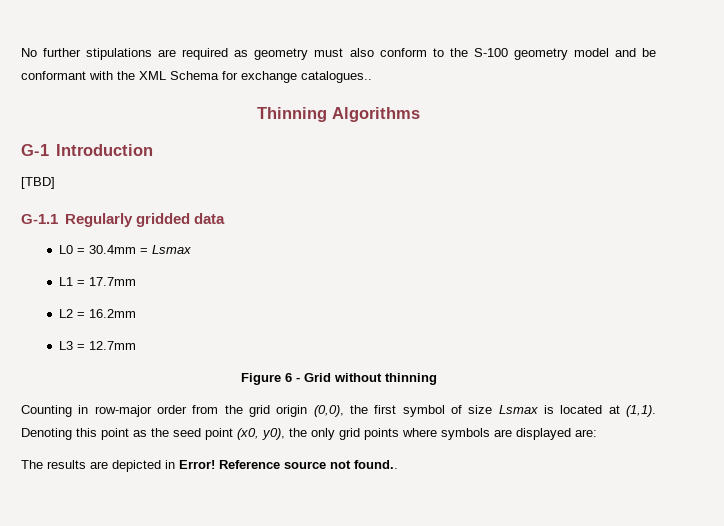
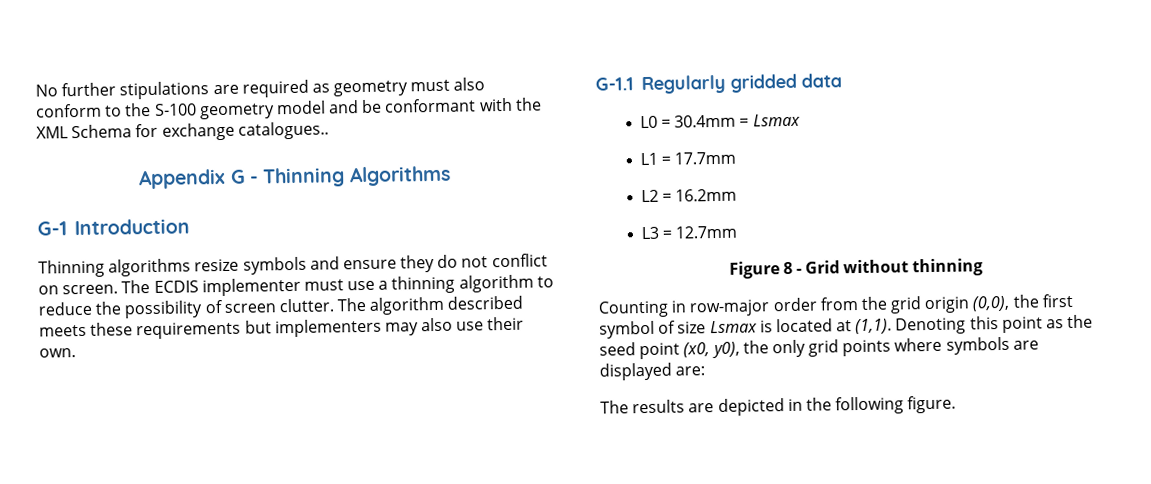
(372, 77) none -> [138,168,259,190] Appendix G -
[21,177,55,189] [TBD] -> [38,253,548,278] [38,274,554,297] [38,295,524,319] [39,316,525,340] [39,348,76,358] Thinning algorithms resize symbols and ensure they do not conflict on screen. The ECDIS implementer must use a thinning algorithm to reduce the possibility of screen clutter. The algorithm described meets these requirements but implementers may also use their own.
[284,373,292,382] 6 -> [782,261,793,275] 8
[179,460,398,469] Error! Reference source not found.. -> [805,395,957,415] the following figure.

